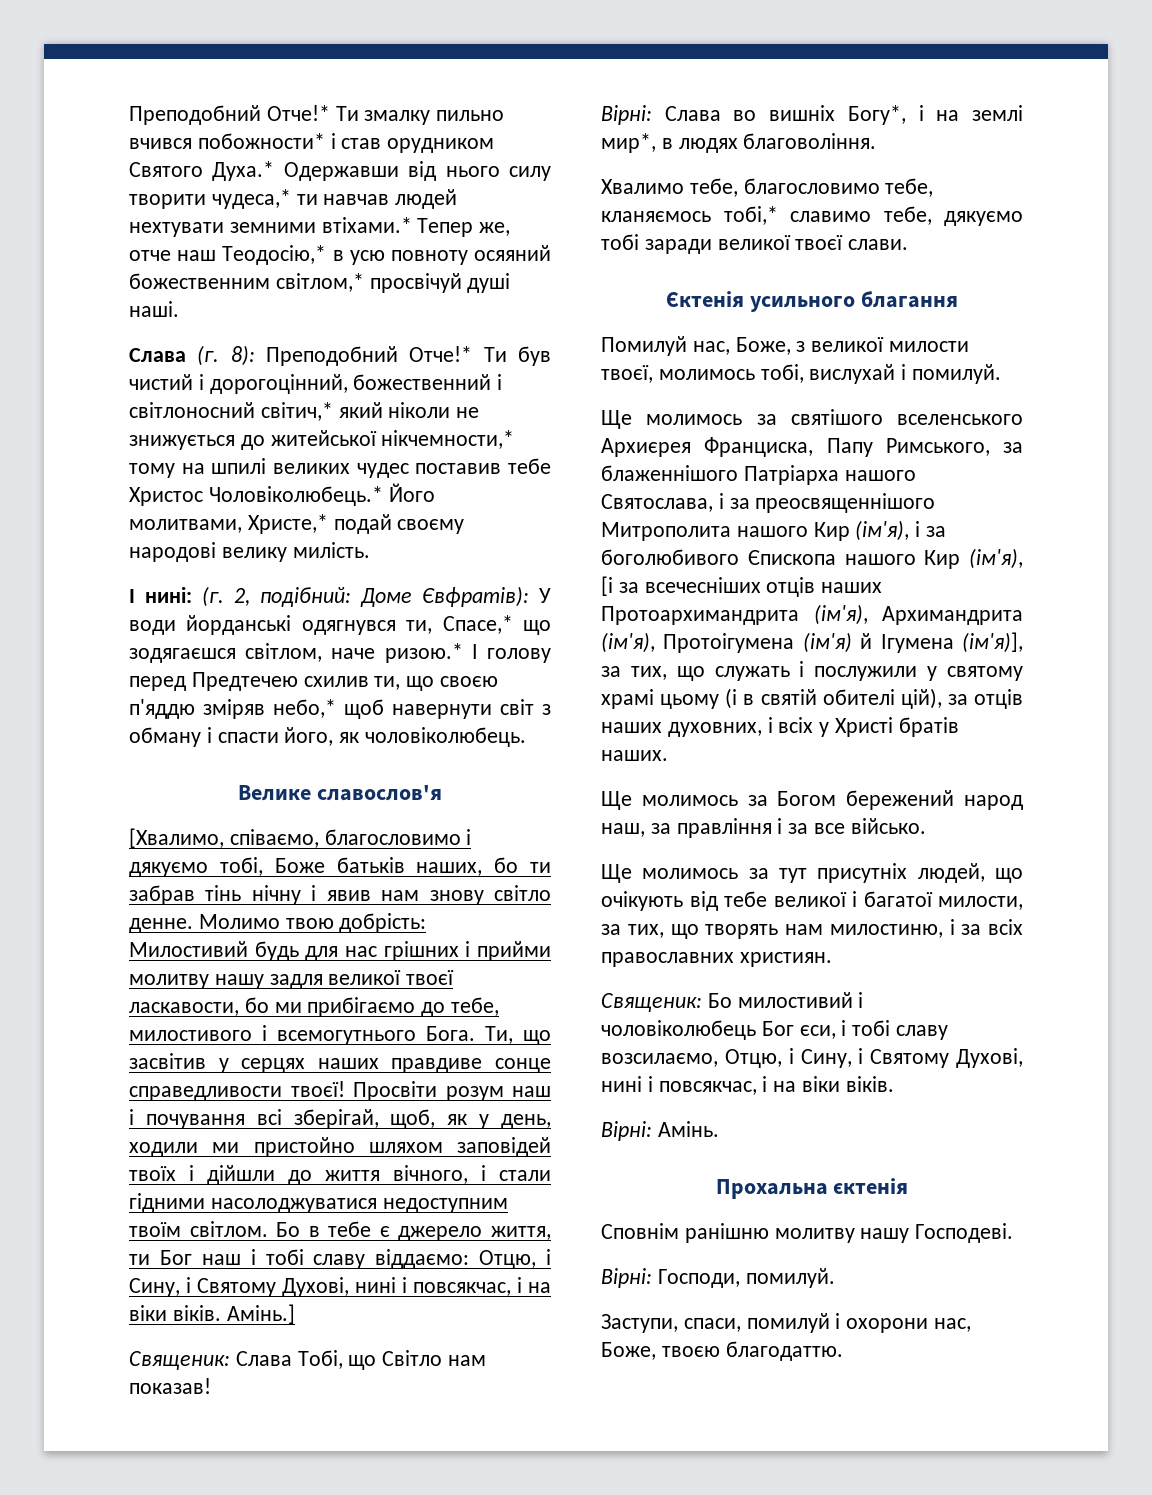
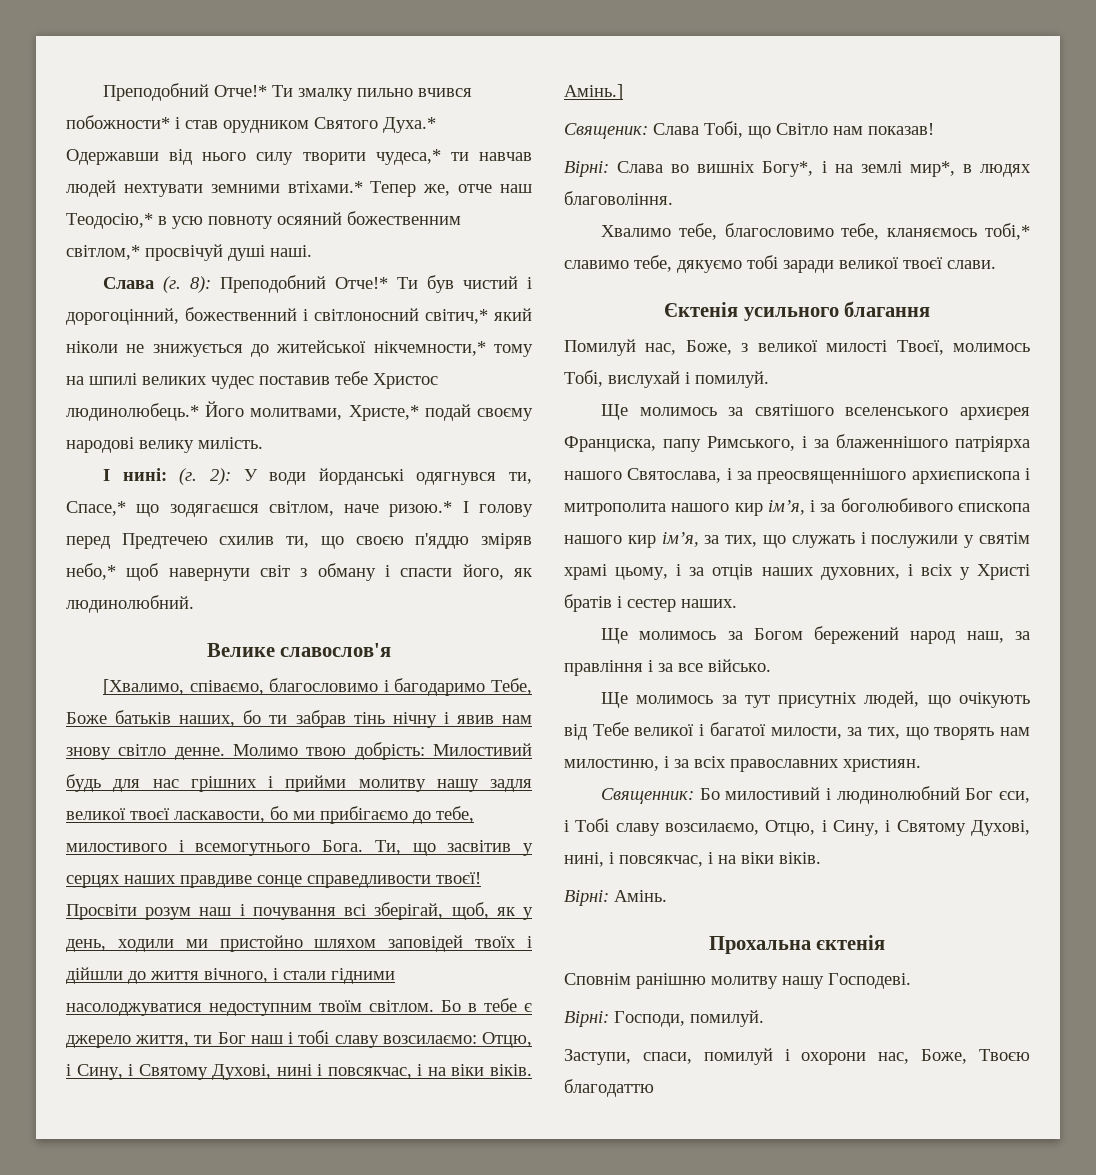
[208,486,383,506] Чоловіколюбець.* -> [66,403,199,421] людинолюбець.*
[234,586,529,607] 2, подібний: Доме Євфратів): -> [209,468,231,485] 2):
[365,727,527,747] чоловіколюбець. -> [66,595,194,613] людинолюбний.
[129,857,263,877] дякуємо тобі, -> [394,678,532,696] багодаримо Тебе,
[375,1249,470,1269] віддаємо: -> [382,1035,477,1044] возсилаємо:
[889,341,970,352] [601,364,804,383] милости твоєї, молимось тобі, -> [826,340,1030,355] [564,370,603,387] милості Твоєї, молимось Тобі,
[601,437,990,457] Архиєрея Франциска, Папу Римського, -> [960,407,1030,420] [564,436,807,452] архиєрея Франциска, папу Римського, і
[743,465,839,485] Патріарха -> [955,436,1030,452] патріярха
[601,520,947,541] [601,548,1023,569] [601,576,883,597] [601,604,1023,625] [601,632,1023,653] Митрополита нашого Кир (ім'я), і за боголюбивого Єпископа нашого Кир (ім'я), [і за всечесніших отців наших Протоархимандрита (ім'я), Архимандрита (ім'я), Протоігумена (ім'я) й Ігумена (ім'я)], -> [911,468,1030,484] [564,498,1030,516] [564,532,699,548] архиєпископа і митрополита нашого кир ім’я, і за боголюбивого єпископа нашого кир ім’я,
[947,666,1023,681] [601,688,942,709] святому храмі цьому (і в святій обителі цій), -> [979,532,1030,544] [564,564,682,580] святім храмі цьому, і
(959, 727) none -> [617,596,676,612] і сестер
[724,891,767,907] тебе -> [592,722,629,736] Тебе
[601,993,702,1012] Священик: -> [601,788,695,804] Священник:
[601,1020,756,1040] чоловіколюбець -> [836,786,960,804] людинолюбний
[852,1020,891,1036] тобі -> [575,818,610,832] Тобі
[601,1076,642,1092] нині -> [564,852,604,867] нині,
[661,1341,843,1361] твоєю благодаттю. -> [979,1049,1030,1061] [564,1079,654,1097] Твоєю благодаттю

